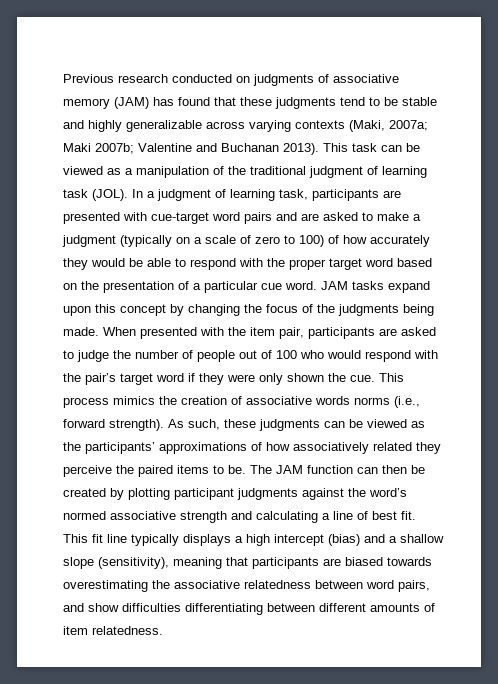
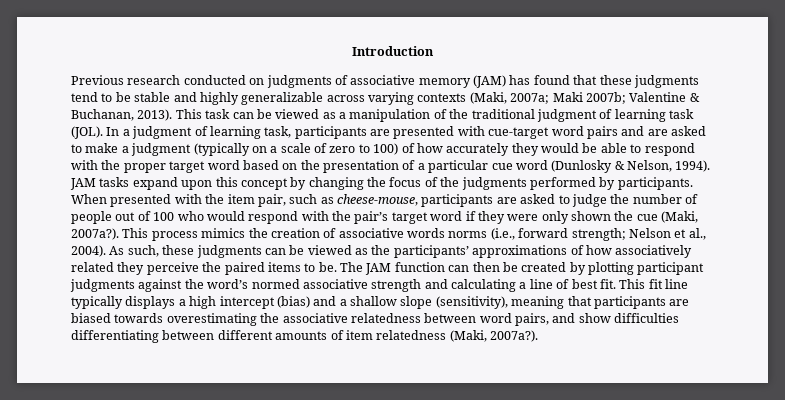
(63, 78) none -> [352,46,434,56] Introduction //
[196,143,279,152] and Buchanan -> [689,93,700,102] [71,109,134,121] & Buchanan,
[285,281,317,290] word. -> [515,160,711,173] word (Dunlosky & Nelson, 1994).
[403,304,434,316] [63,327,99,336] being made. -> [529,177,693,190] performed by participants.
(304, 333) none -> [289,194,418,206] such as cheese-mouse,
[350,375,375,382] cue. -> [636,211,699,223] [71,228,119,240] cue (Maki, 2007a?).
[109,419,164,431] strength). -> [571,228,706,241] [71,245,106,257] strength; Nelson et al., 2004).
[92,626,163,635] relatedness. -> [376,330,538,342] relatedness (Maki, 2007a?).

